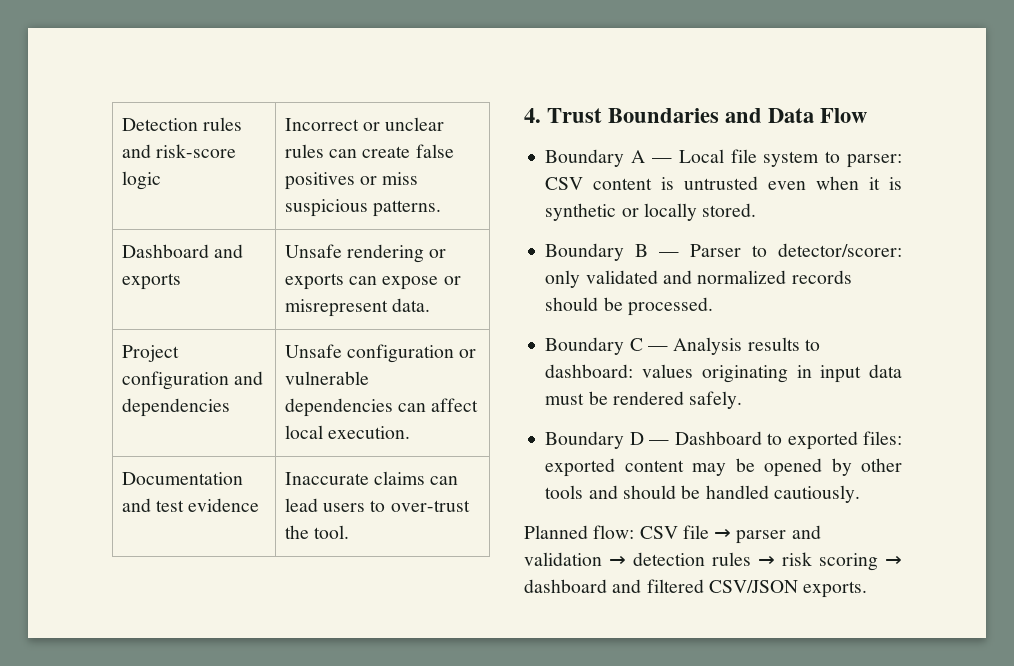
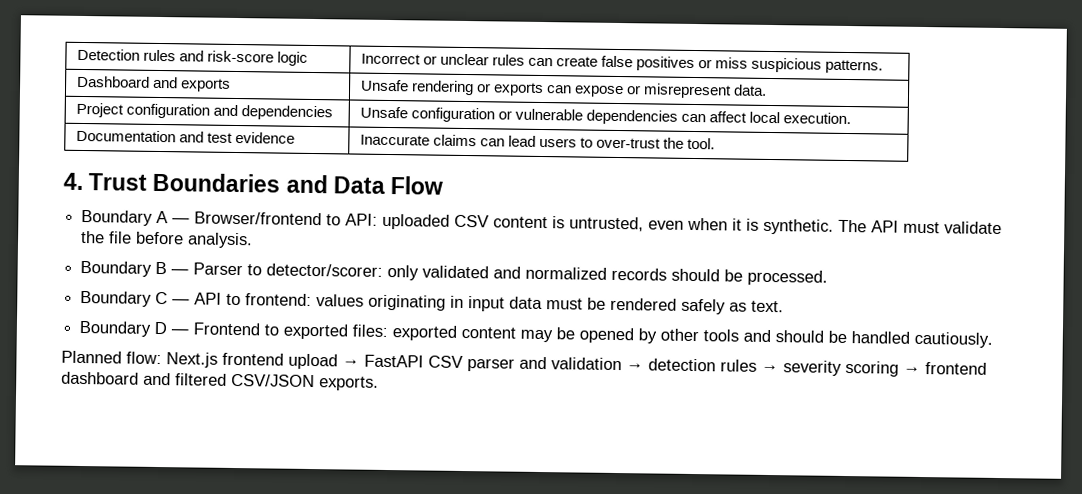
[678,149,902,168] Local file system to parser: -> [194,211,451,230] Browser/frontend to API: uploaded
[684,176,759,190] untrusted -> [569,216,645,232] untrusted,
[545,203,757,221] synthetic or locally stored. -> [763,218,1003,235] [81,230,254,249] synthetic. The API must validate the file before analysis.
[673,337,820,355] [545,364,634,378] Analysis results to dashboard: -> [194,292,313,307] API to frontend:
[689,391,743,409] safely. -> [681,298,785,315] safely as text.
[674,431,762,445] Dashboard -> [193,322,261,336] Frontend
[639,525,732,539] CSV file → -> [166,352,463,370] Next.js frontend upload → FastAPI CSV
[782,552,812,566] risk -> [783,360,842,376] severity
(902, 561) none -> [925,362,987,375] frontend

